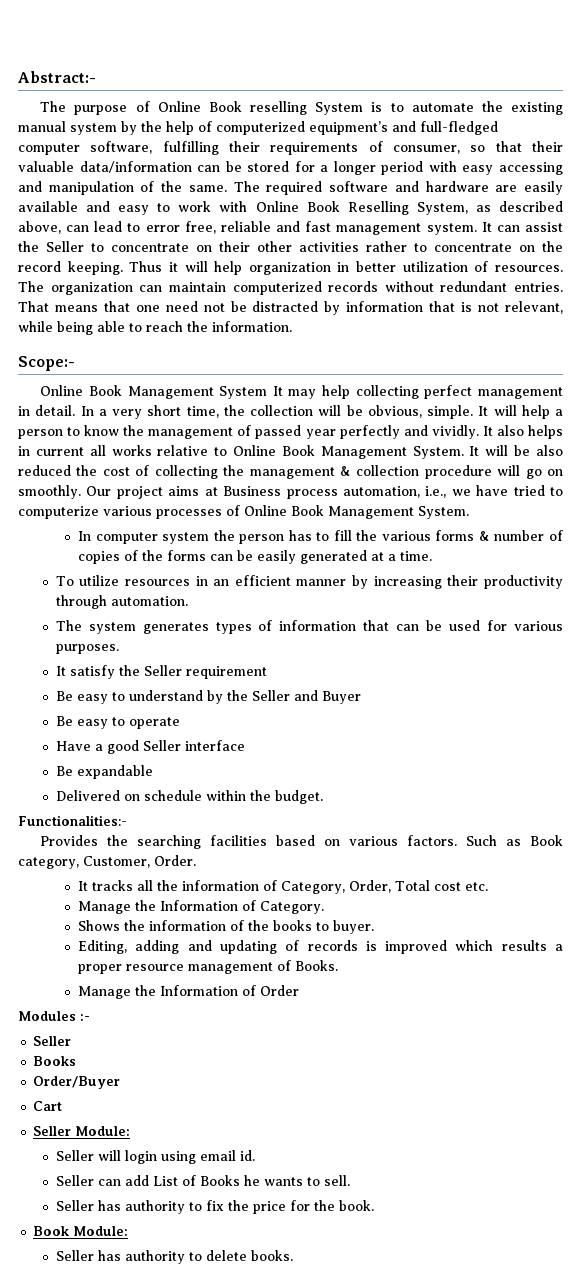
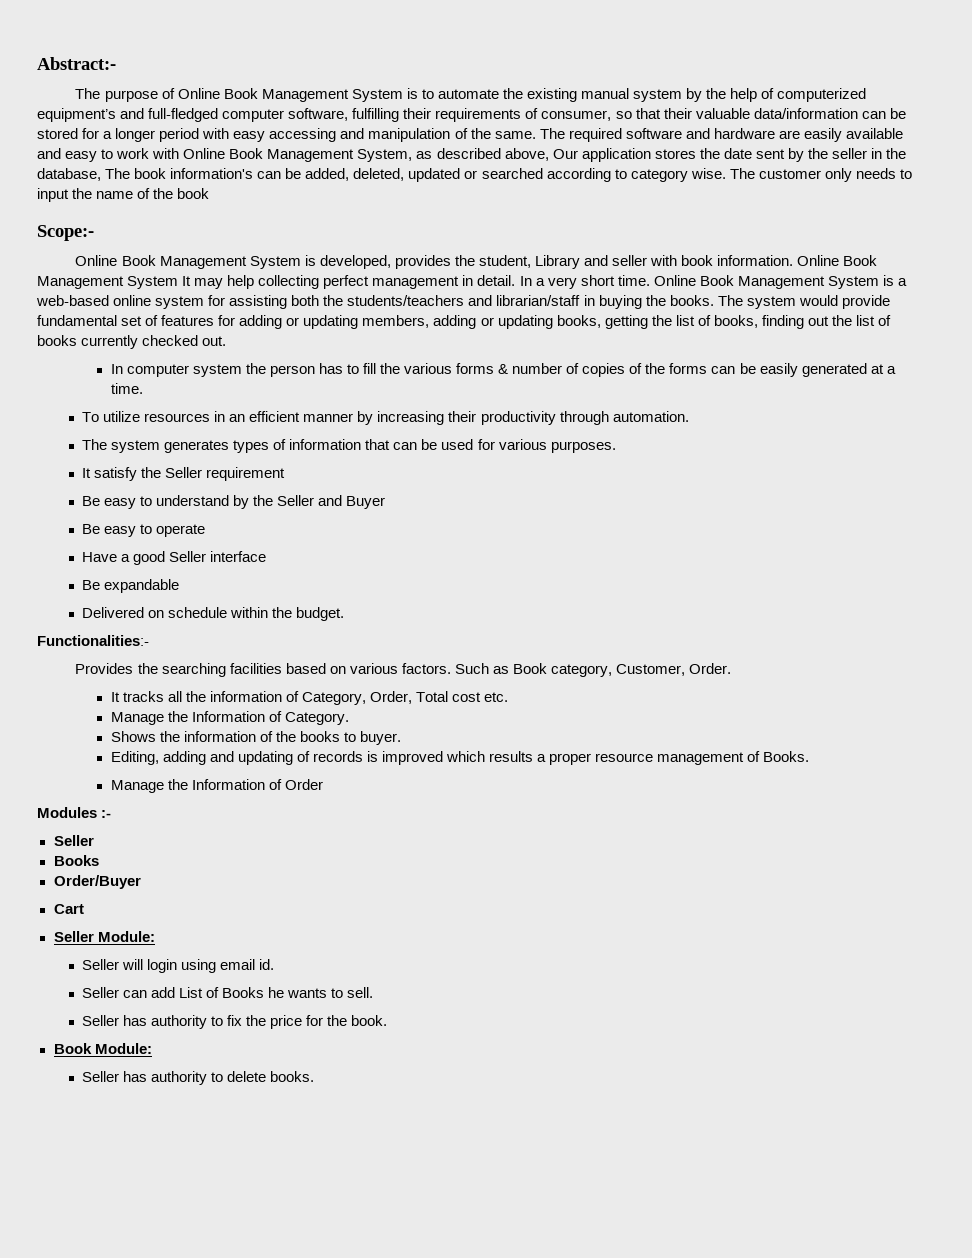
[250,101,308,115] reselling -> [261,89,349,102] Management
[347,201,409,215] Reselling -> [267,149,355,162] Management
[66,221,563,235] [18,241,563,252] [18,261,563,275] [18,281,563,295] [18,301,563,315] [18,321,292,335] can lead to error free, reliable and fast management system. It can assist the Seller to concentrate on their other activities rather to concentrate on the record keeping. Thus it will help organization in better utilization of resources. The organization can maintain computerized records without redundant entries. That means that one need not be distracted by information that is not relevant, while being able to reach the information. -> [552,148,907,162] [37,168,912,182] [37,188,210,202] Our application stores the date sent by the seller in the database, The book information's can be added, deleted, updated or searched according to category wise. The customer only needs to input the name of the book
(268, 392) none -> [304,255,878,269] [37,276,179,289] is developed, provides the student, Library and seller with book information. Online Book Management System
[186,405,563,419] [18,425,564,439] [18,445,563,459] [18,465,564,479] [18,485,564,499] [18,505,469,519] time, the collection will be obvious, simple. It will help a person to know the management of passed year perfectly and vividly. It also helps in current all works relative to Online Book Management System. It will be also reduced the cost of collecting the management & collection procedure will go on smoothly. Our project aims at Business process automation, i.e., we have tried to computerize various processes of Online Book Management System. -> [617,275,907,289] [36,295,890,309] [37,315,892,329] [37,335,227,349] time. Online Book Management System is a web-based online system for assisting both the students/teachers and librarian/staff in buying the books. The system would provide fundamental set of features for adding or updating members, adding or updating books, getting the list of books, finding out the list of books currently checked out.

